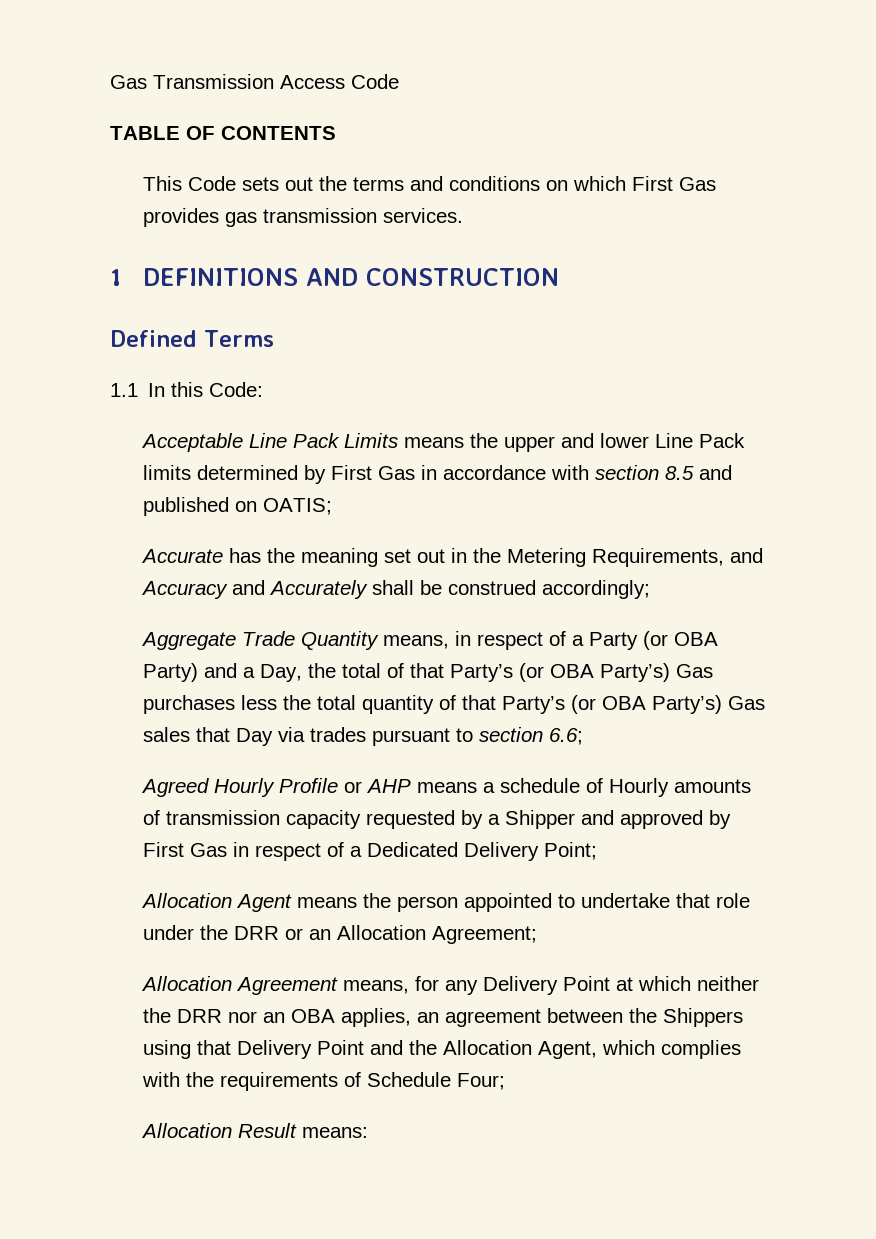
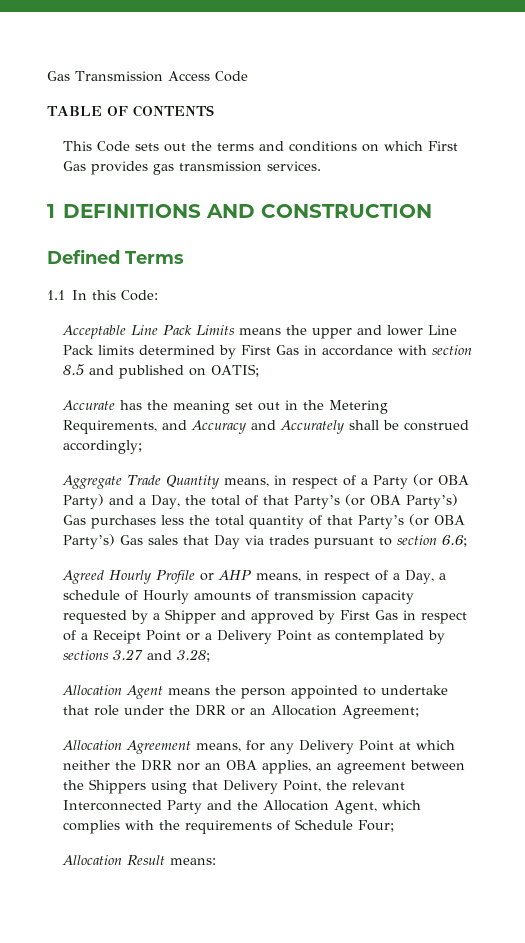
[417,782,478,793] means -> [256,570,435,584] means, in respect of a Day,
[367,842,598,861] Dedicated Delivery Point; -> [93,630,446,644] [63,649,211,662] Receipt Point or a Delivery Point as contemplated by sections 3.27 and 3.28;
[317,1040,365,1055] Point -> [283,780,406,792] [63,800,203,814] Point, the relevant Interconnected Party

